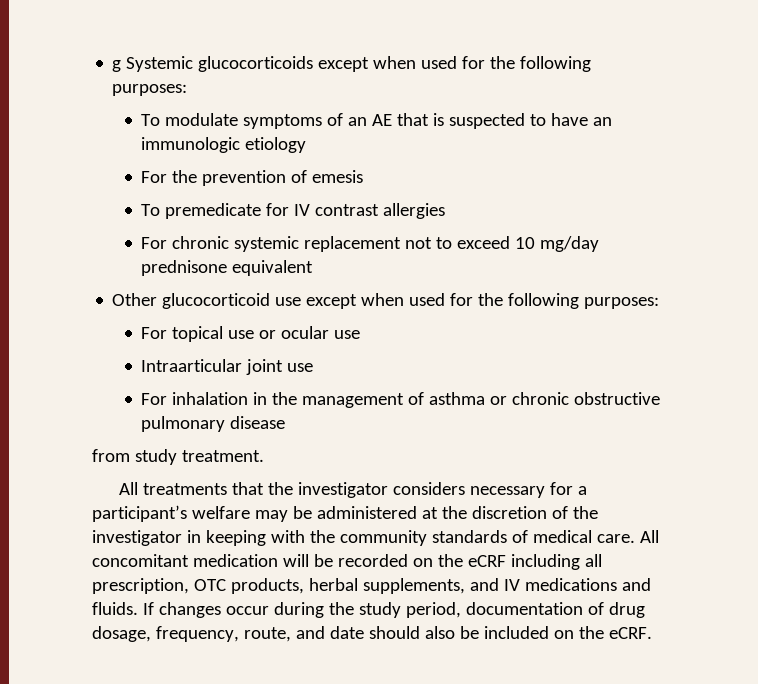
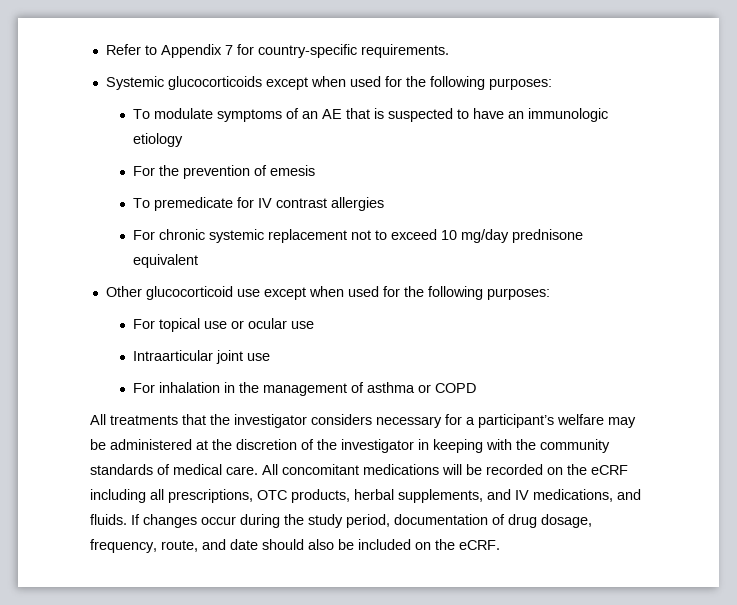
[112,60,122,72] g -> [105,44,449,58] Refer to Appendix 7 for country-specific requirements. //
[512,392,661,405] [141,416,286,432] [92,449,264,465] chronic obstructive pulmonary disease // from study treatment. -> [434,383,476,393] COPD
[192,554,278,567] medication -> [363,464,439,475] medications
[92,578,189,594] prescription, -> [168,489,253,503] prescriptions,
[524,578,617,591] medications -> [533,489,613,502] medications,

